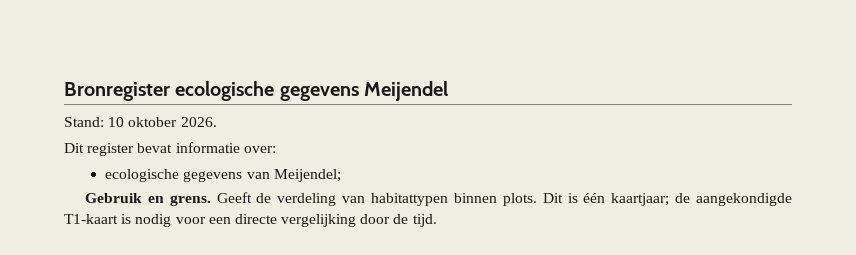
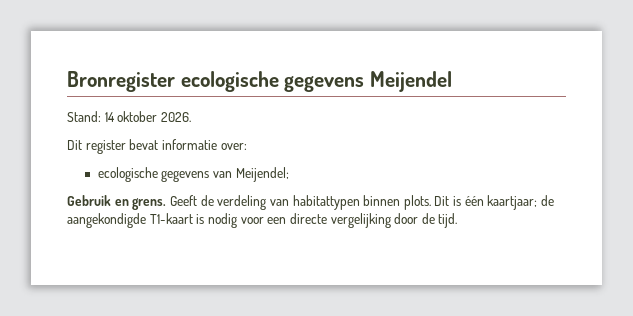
[108,117,125,127] 10 -> [104,112,115,122] 14

